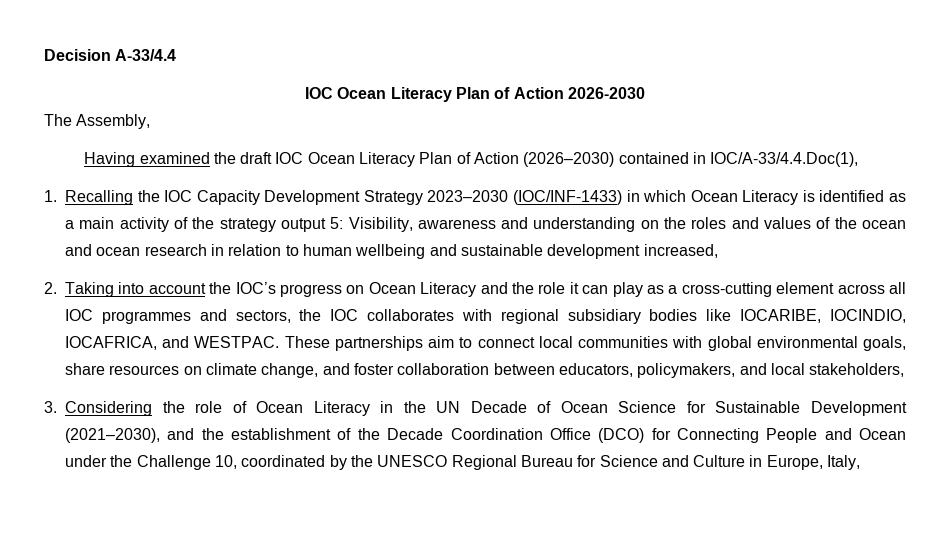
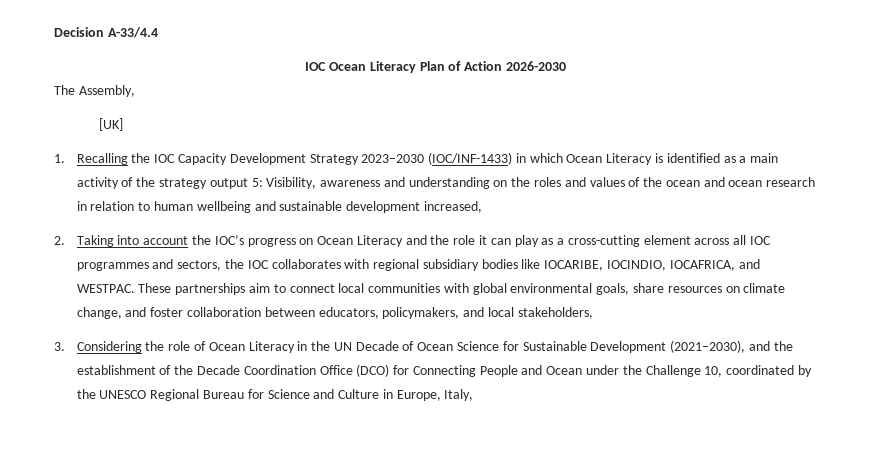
[84,152,859,167] Having examined the draft IOC Ocean Literacy Plan of Action (2026–2030) contained in IOC/A-33/4.4.Doc(1), -> [99,118,124,131] [UK]

